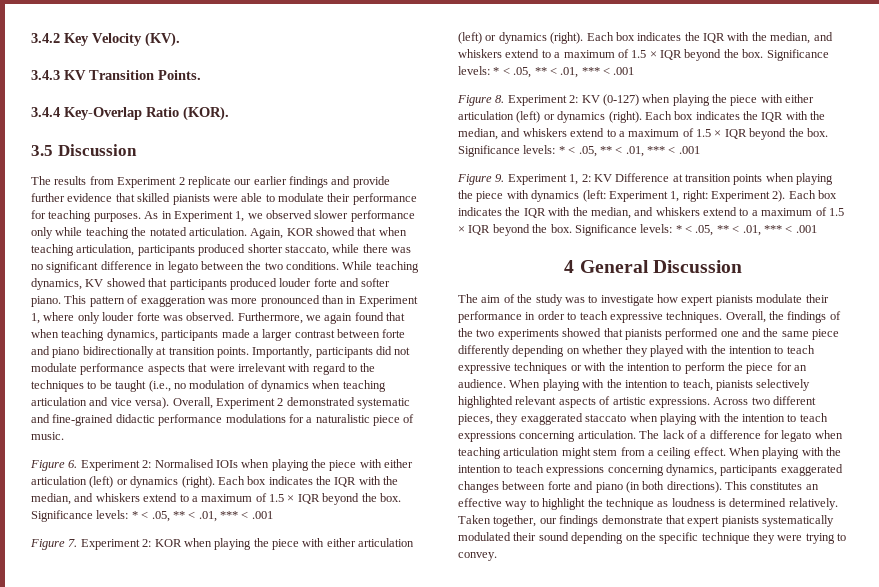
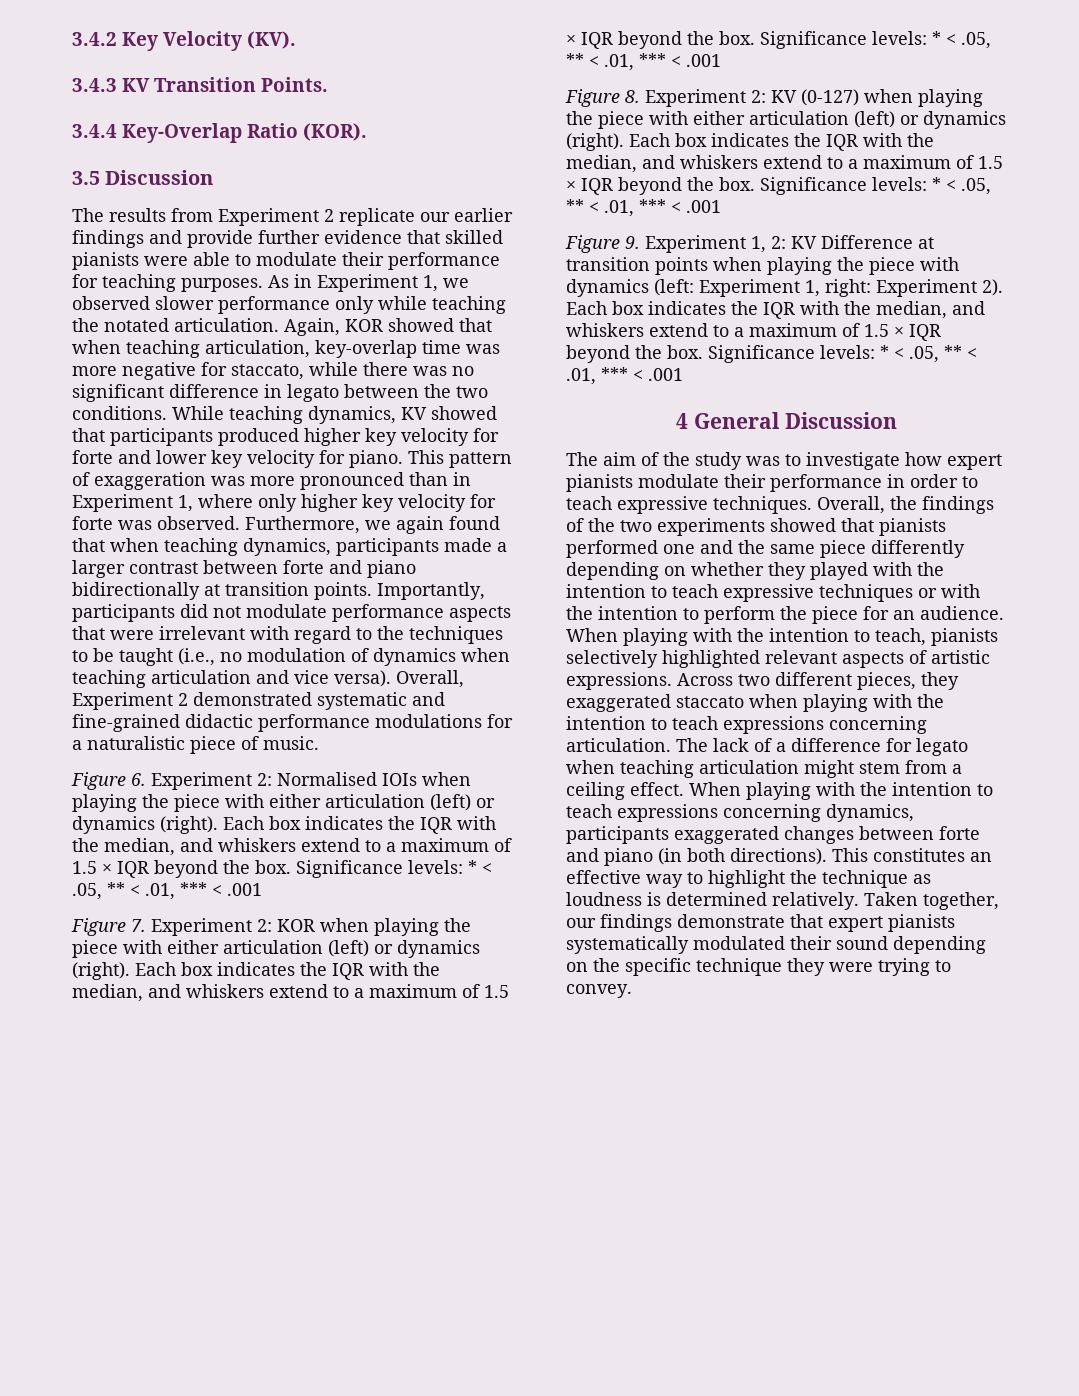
[137,244,283,256] participants produced shorter -> [315,340,500,358] [72,362,227,380] key-overlap time was more negative for
[279,278,391,287] louder forte and softer -> [304,428,499,446] [72,450,345,468] higher key velocity for forte and lower key velocity for
[102,312,135,321] louder -> [301,494,496,512] higher key velocity for

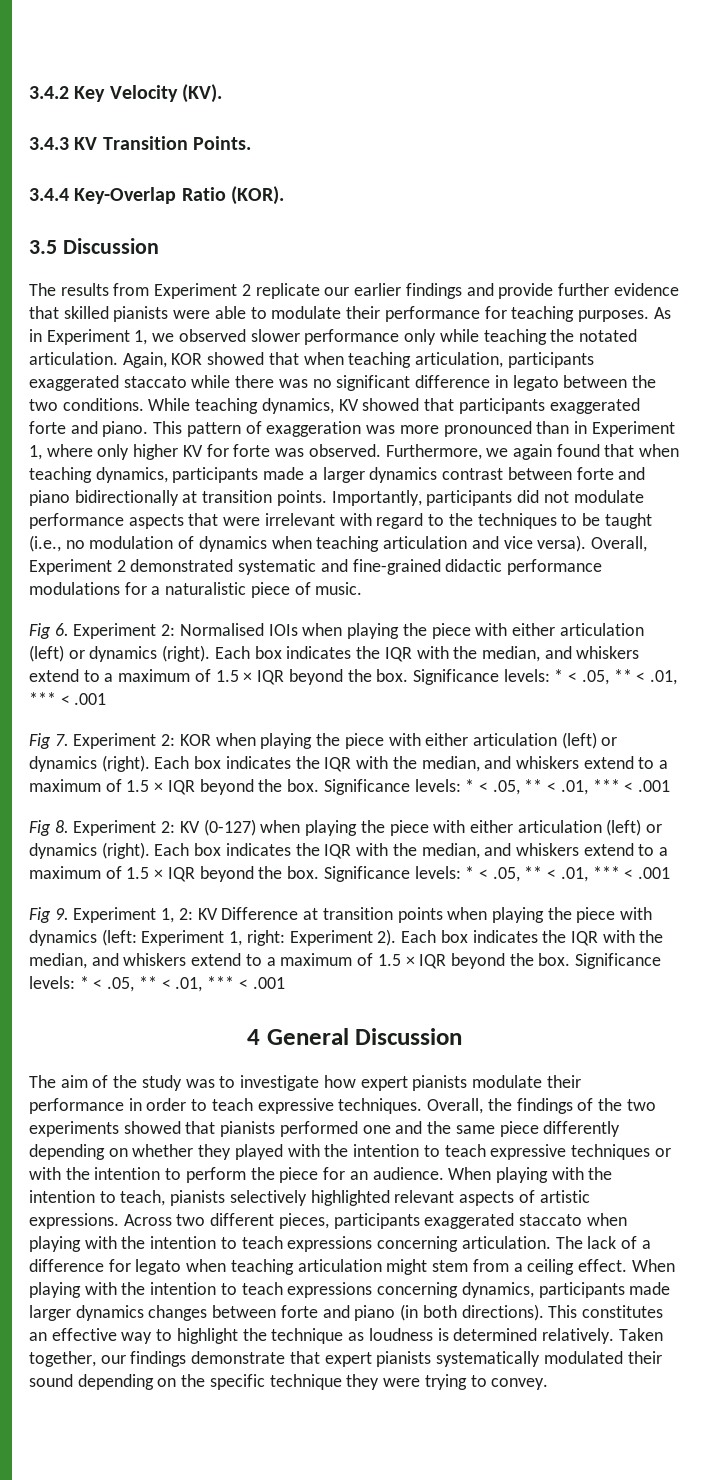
[315,340,500,358] [72,362,304,380] key-overlap time was more negative for staccato, -> [507,352,594,368] [29,375,187,391] participants exaggerated staccato
[218,428,499,446] [72,450,345,468] produced higher key velocity for forte and lower key velocity for -> [549,398,640,414] [29,421,98,434] exaggerated forte and
[362,494,466,512] key velocity -> [182,445,203,457] KV
(125, 569) none -> [369,467,438,483] dynamics
[71,772,126,790] Figure -> [29,623,51,639] Fig
[71,918,126,936] Figure -> [29,733,51,749] Fig
[565,89,620,107] Figure -> [29,820,51,836] Fig
[565,235,620,253] Figure -> [29,907,51,923] Fig
[921,672,959,690] they -> [333,1213,420,1229] participants
[674,826,779,844] exaggerated -> [629,1282,671,1295] [29,1305,144,1321] made larger dynamics

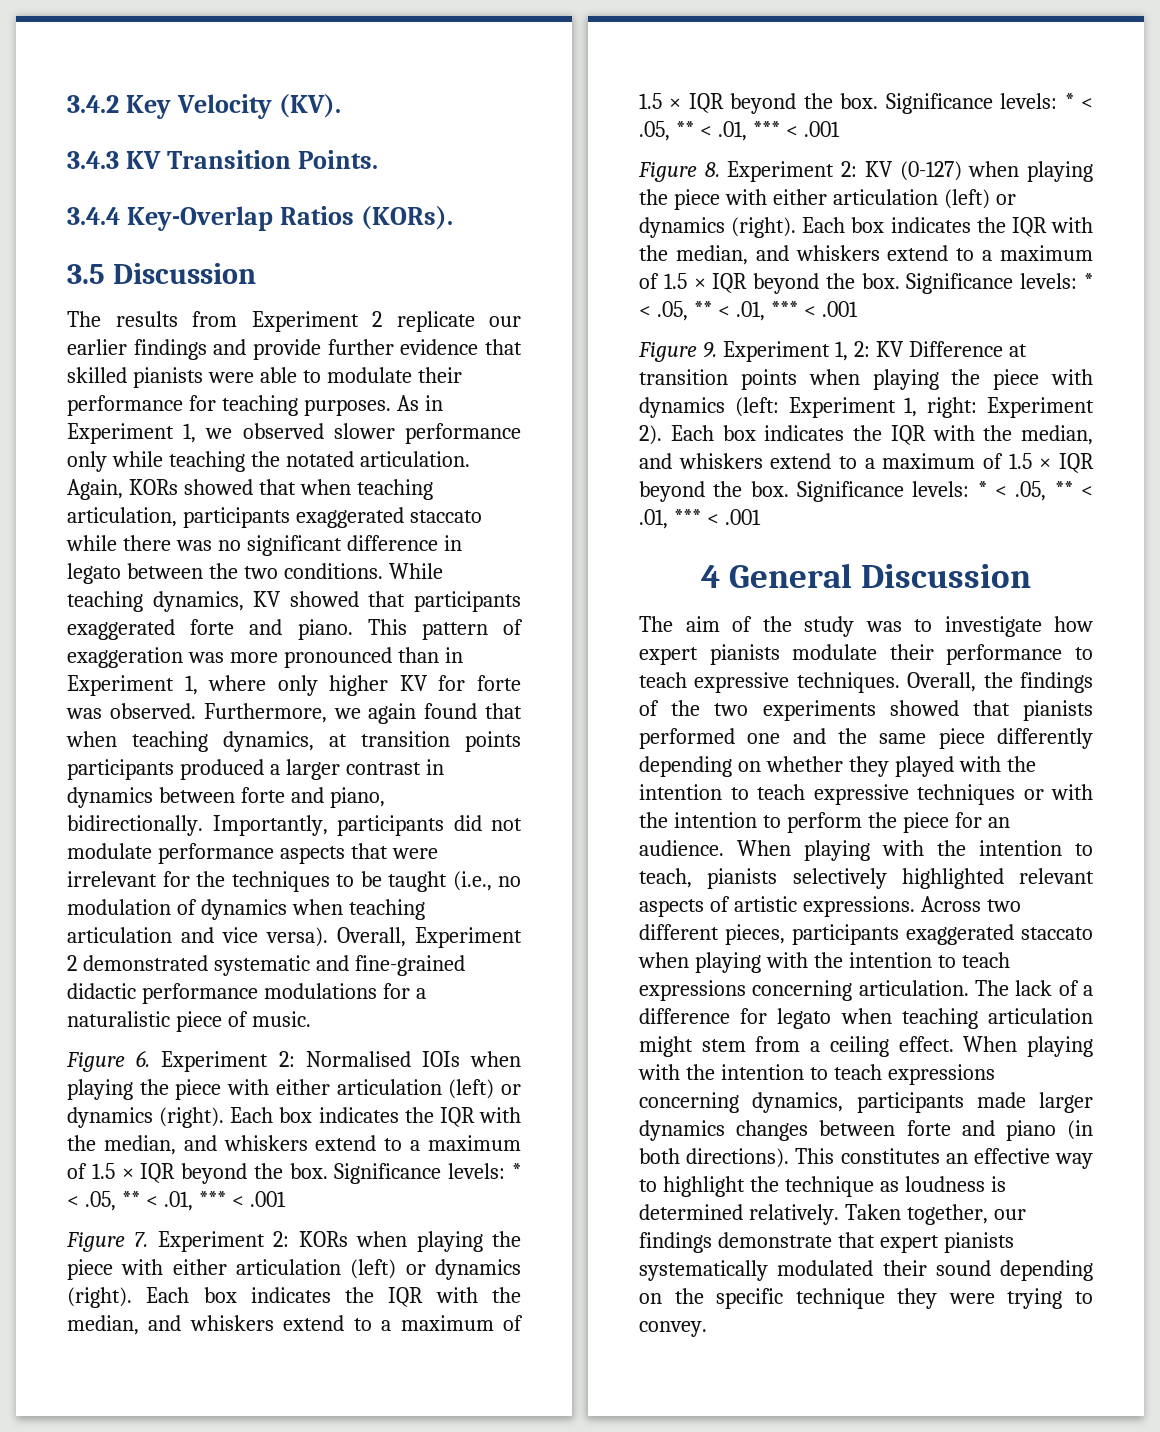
[181,186,284,205] Ratio (KOR). -> [279,206,453,230] Ratios (KORs).
[171,353,203,365] KOR -> [128,479,178,495] KORs
[172,467,646,483] [29,490,327,506] participants made a larger dynamics contrast between forte and piano bidirectionally at transition points. -> [329,731,521,752] [67,759,444,780] [67,787,385,808] [67,815,203,836] at transition points participants produced a larger contrast in dynamics between forte and piano, bidirectionally.
[339,513,445,529] with regard to -> [162,871,190,887] for
[29,623,51,639] Fig -> [66,1052,125,1072] Figure
[29,733,51,749] Fig -> [66,1232,125,1252] Figure
[179,734,211,746] KOR -> [298,1231,348,1247] KORs
[29,820,51,836] Fig -> [638,162,697,182] Figure
[29,907,51,923] Fig -> [638,342,697,362] Figure
[128,1098,187,1111] in order -> (1063, 654) none

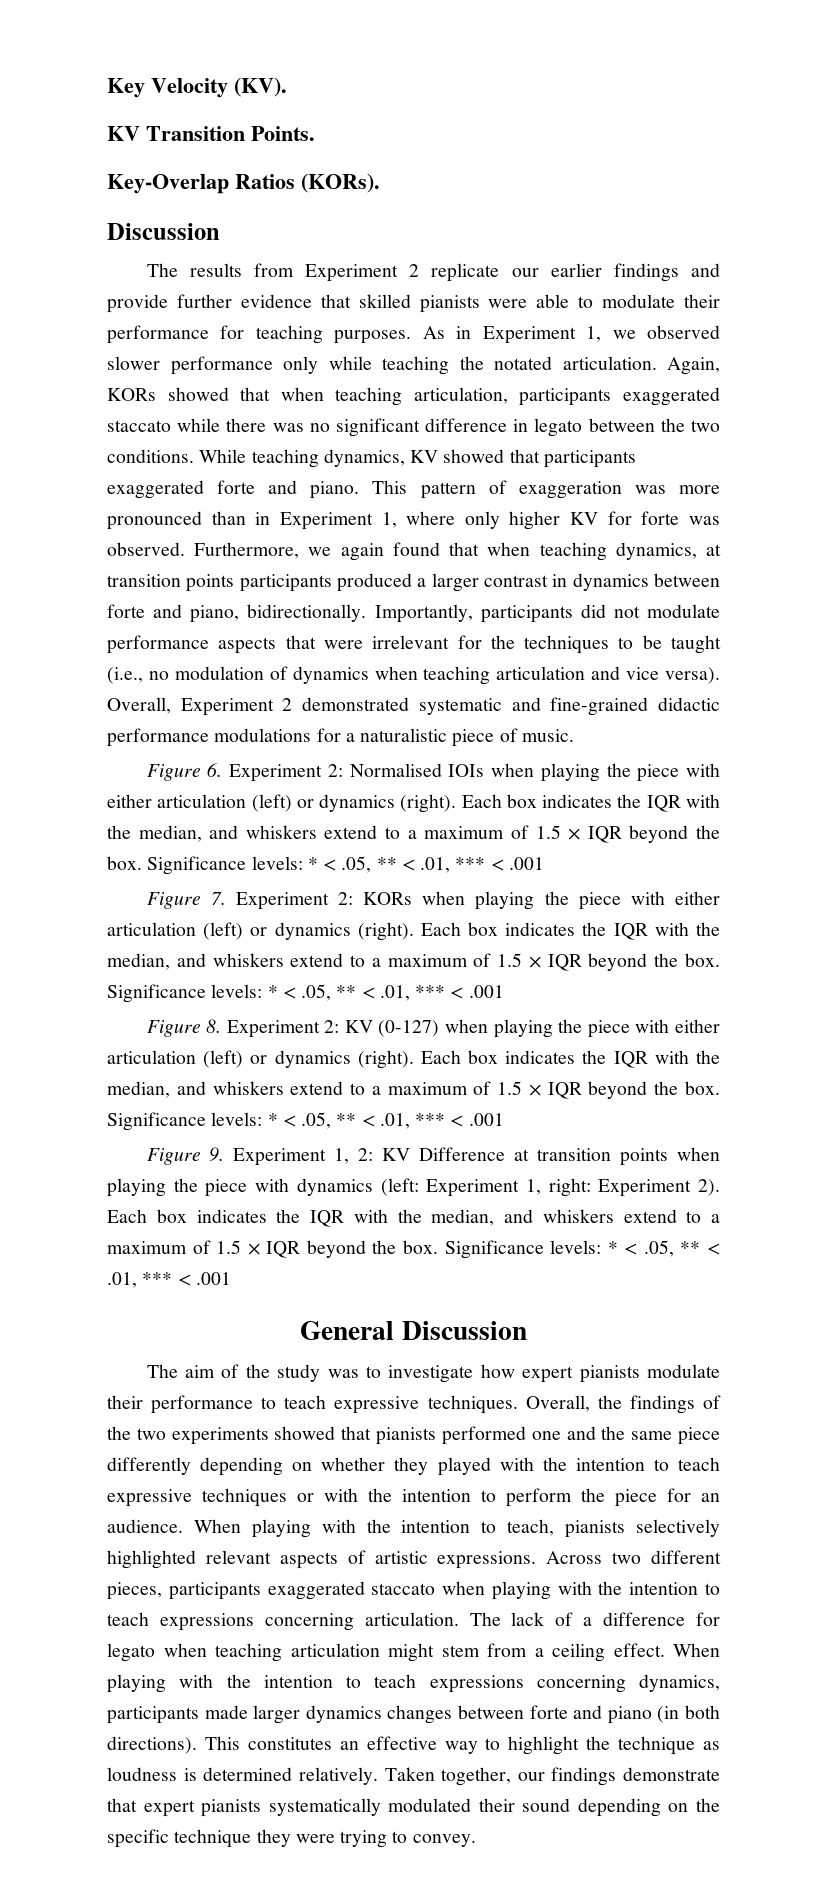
[67,95,119,113] 3.4.2 -> (107, 88) none
[67,151,119,169] 3.4.3 -> (287, 87) none
[67,207,120,225] 3.4.4 -> (315, 133) none
[67,264,105,284] 3.5 -> (380, 183) none
[700,565,720,588] 4 -> (231, 1278) none

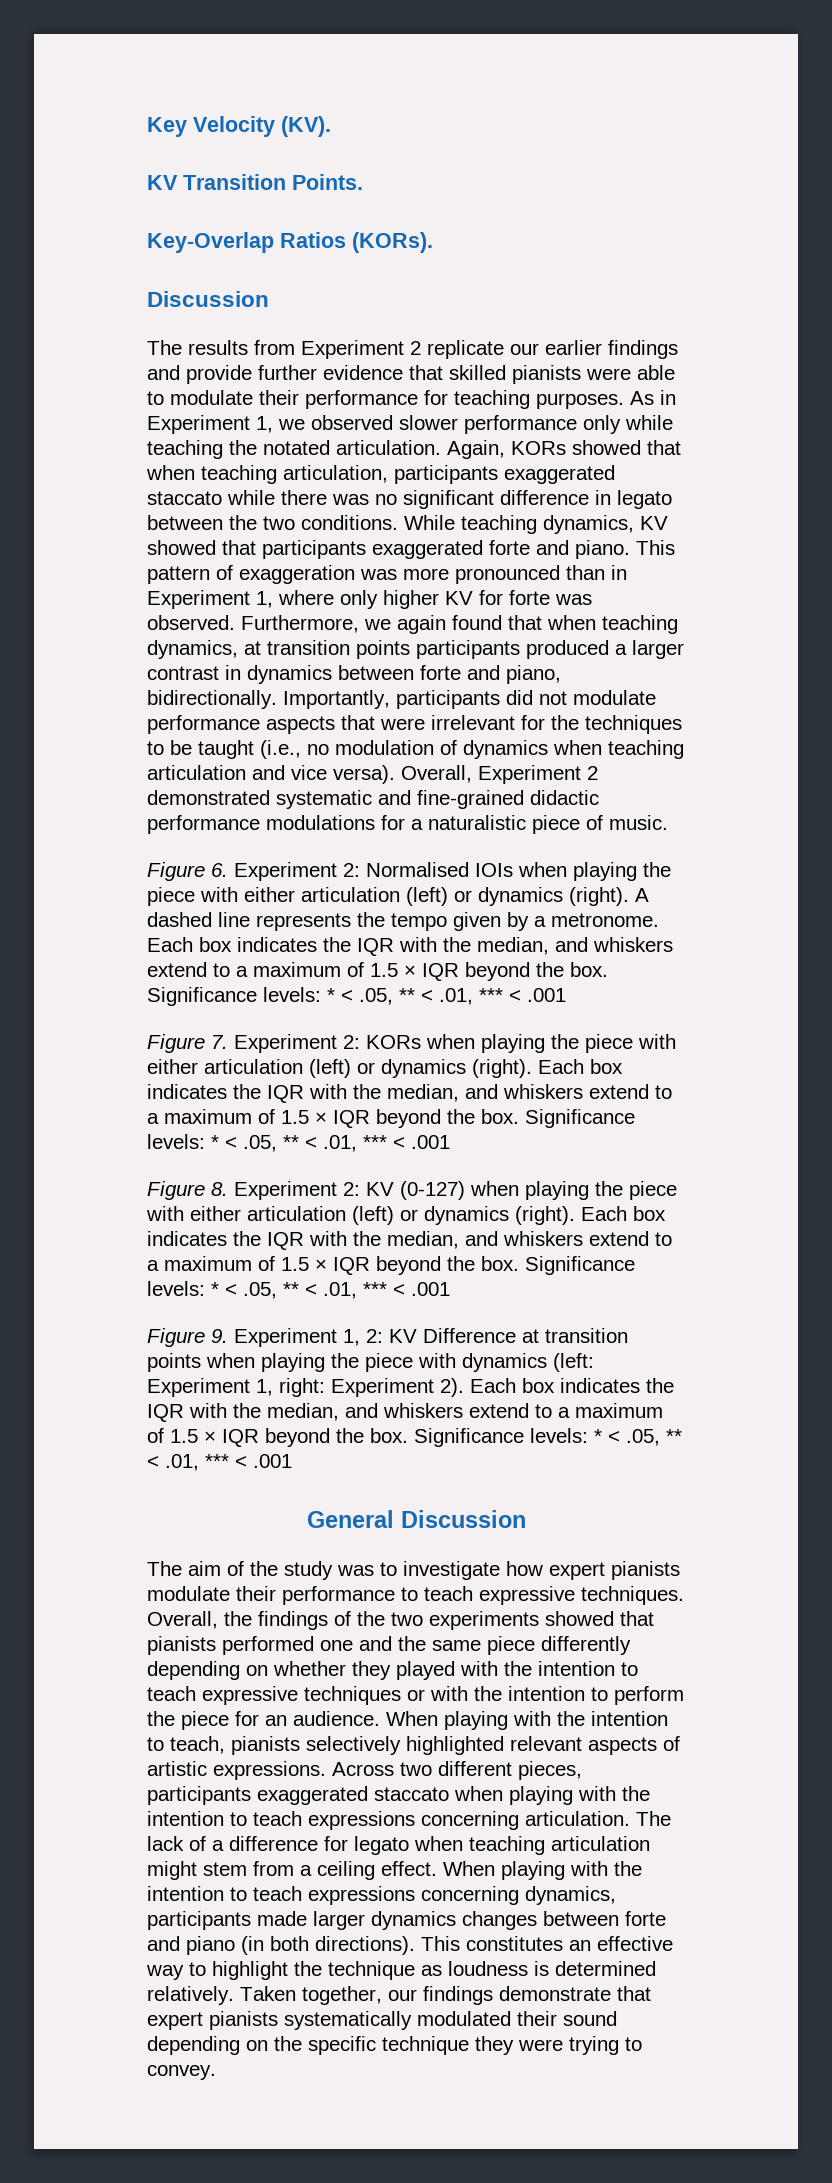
(457, 803) none -> [635,888,649,902] [147,912,659,931] A dashed line represents the tempo given by a metronome.

